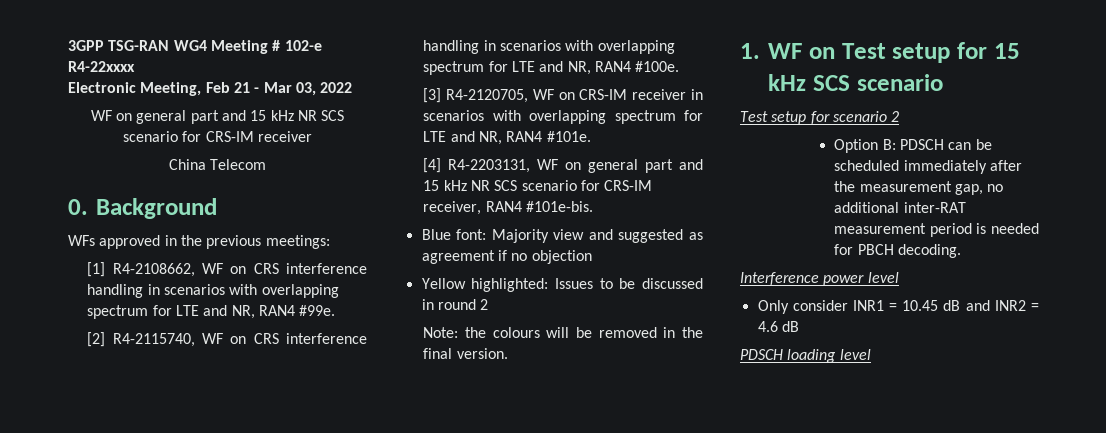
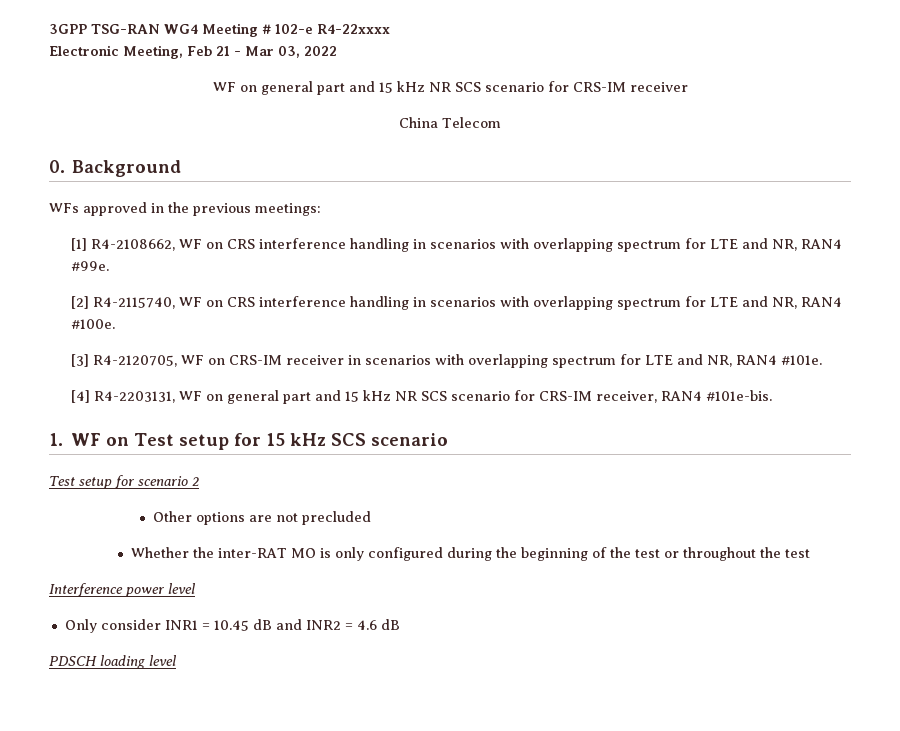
[421,229,703,243] [421,250,592,264] [421,278,703,292] [421,299,489,310] [423,327,703,338] [423,348,508,359] // Blue font: Majority view and suggested as agreement if no objection // Yellow highlighted: Issues to be discussed in round 2 // Note: the colours will be removed in the final version. -> (772, 395) none
[834,139,992,153] [834,160,1023,174] [834,181,1004,195] [834,202,966,213] [834,223,1039,237] [834,244,962,258] Option B: PDSCH can be scheduled immediately after the measurement gap, no additional inter-RAT measurement period is needed for PBCH decoding. -> [152,511,371,525] [130,547,810,561] Other options are not precluded // Whether the inter-RAT MO is only configured during the beginning of the test or throughout the test

